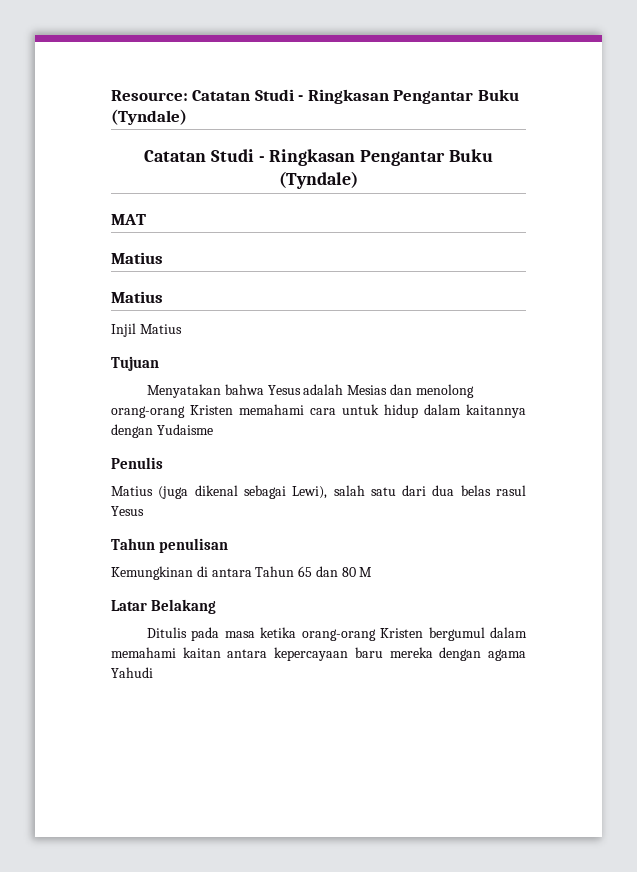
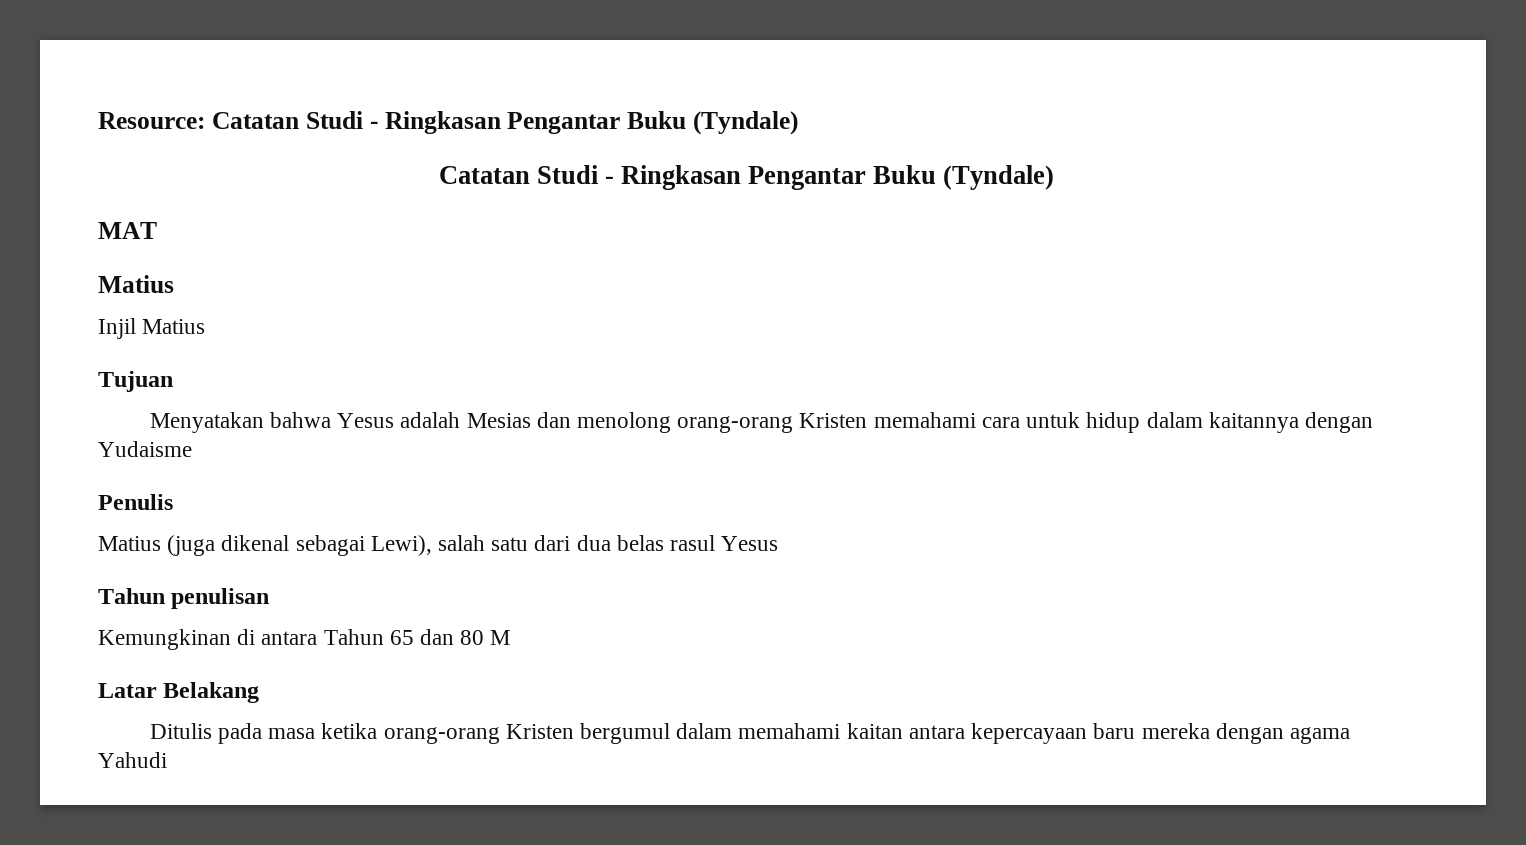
[111,291,163,303] // Matius -> (174, 284) none

